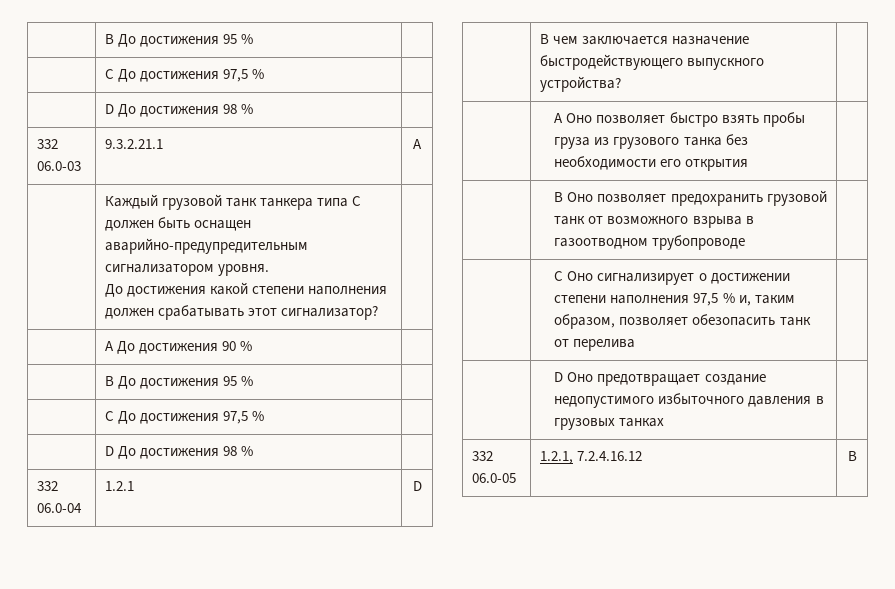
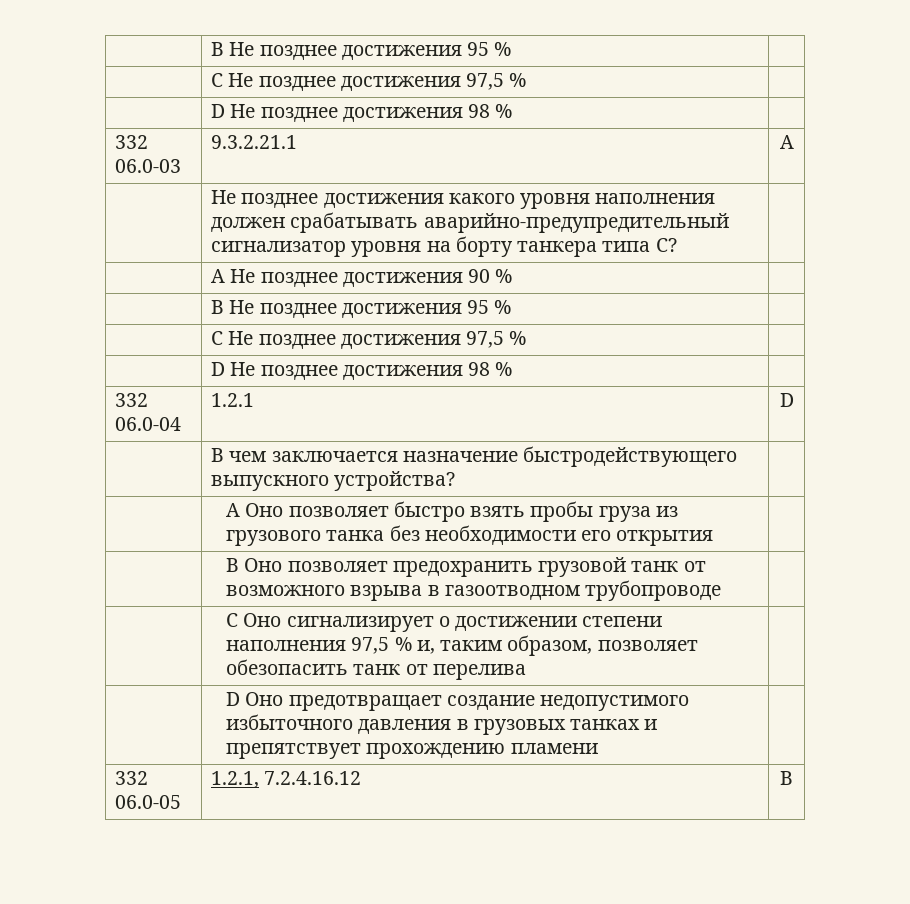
[105,34,254,47] [105,69,265,82] [105,104,137,117] | B До достижения 95 % | // | C До достижения 97,5 % | // | D До -> [211,42,512,60] [211,73,527,91] [211,104,338,122] | B Не позднее достижения 95 % | // | C Не позднее достижения 97,5 % | // | D Не позднее
[105,194,362,210] [105,217,252,231] [105,238,309,254] [105,264,270,276] [105,282,388,297] [105,305,379,320] [105,341,136,354] Каждый грузовой танк танкера типа С должен быть оснащен аварийно-предупредительным сигнализатором уровня. // До достижения какой степени наполнения должен срабатывать этот сигнализатор? | // | A До -> [211,190,716,209] [211,212,729,233] [211,236,677,257] [211,269,338,287] Не позднее достижения какого уровня наполнения должен срабатывать аварийно-предупредительный сигнализатор уровня на борту танкера типа С? | // | A Не позднее
[118,376,254,389] [105,411,265,424] [105,446,137,459] До достижения 95 % | // | C До достижения 97,5 % | // | D До -> [229,300,512,318] [211,331,527,349] [211,362,338,380] Не позднее достижения 95 % | // | C Не позднее достижения 97,5 % | // | D Не позднее
(665, 422) none -> [644,719,658,730] [226,743,598,759] и препятствует прохождению пламени

